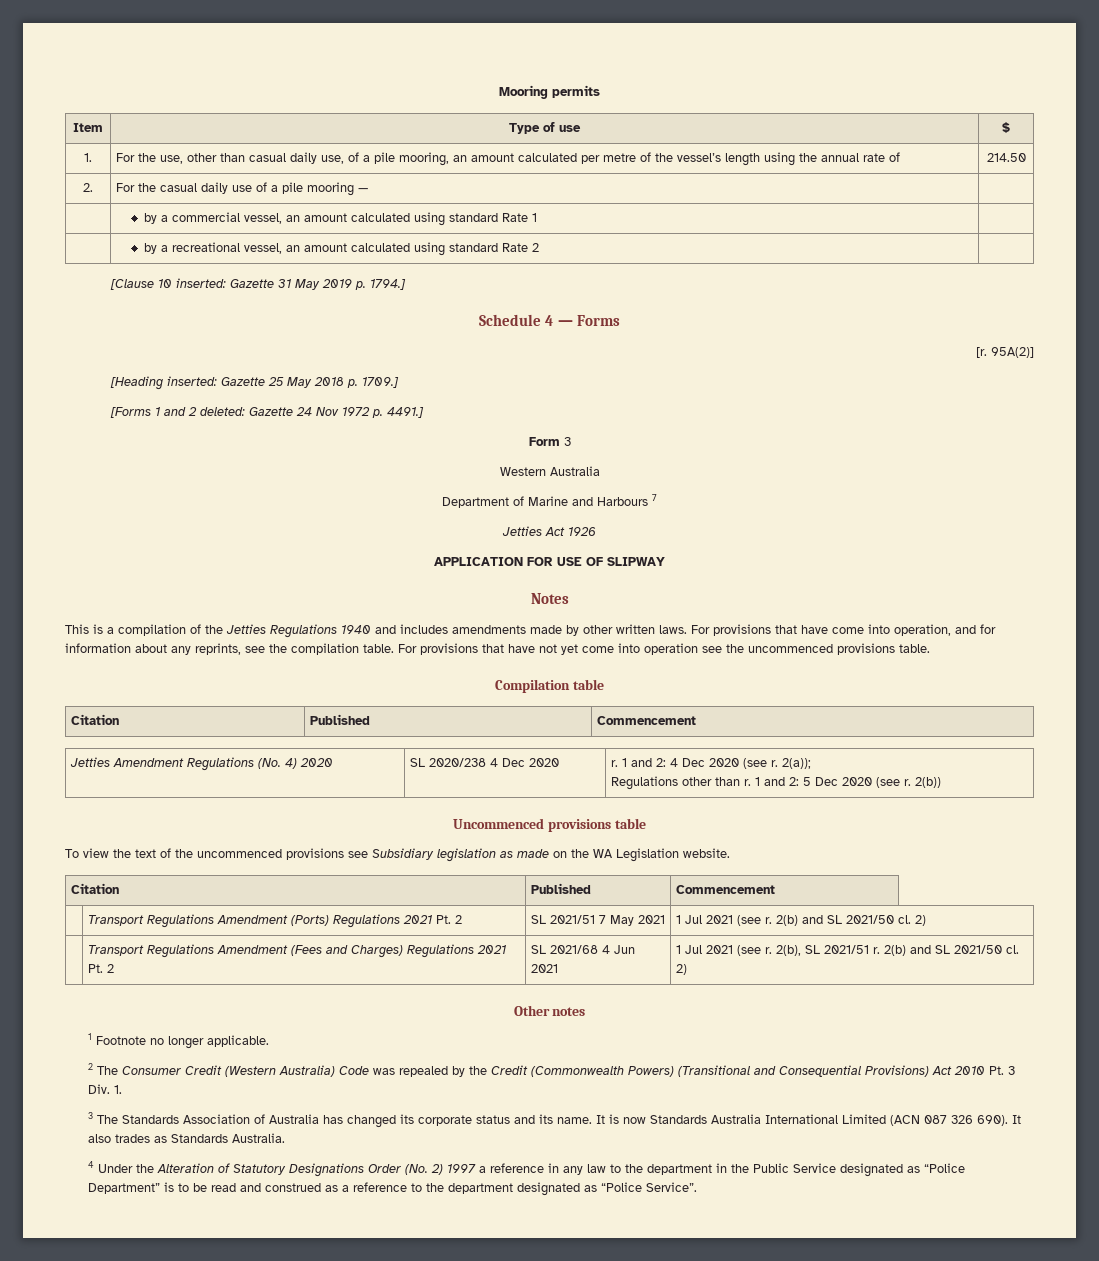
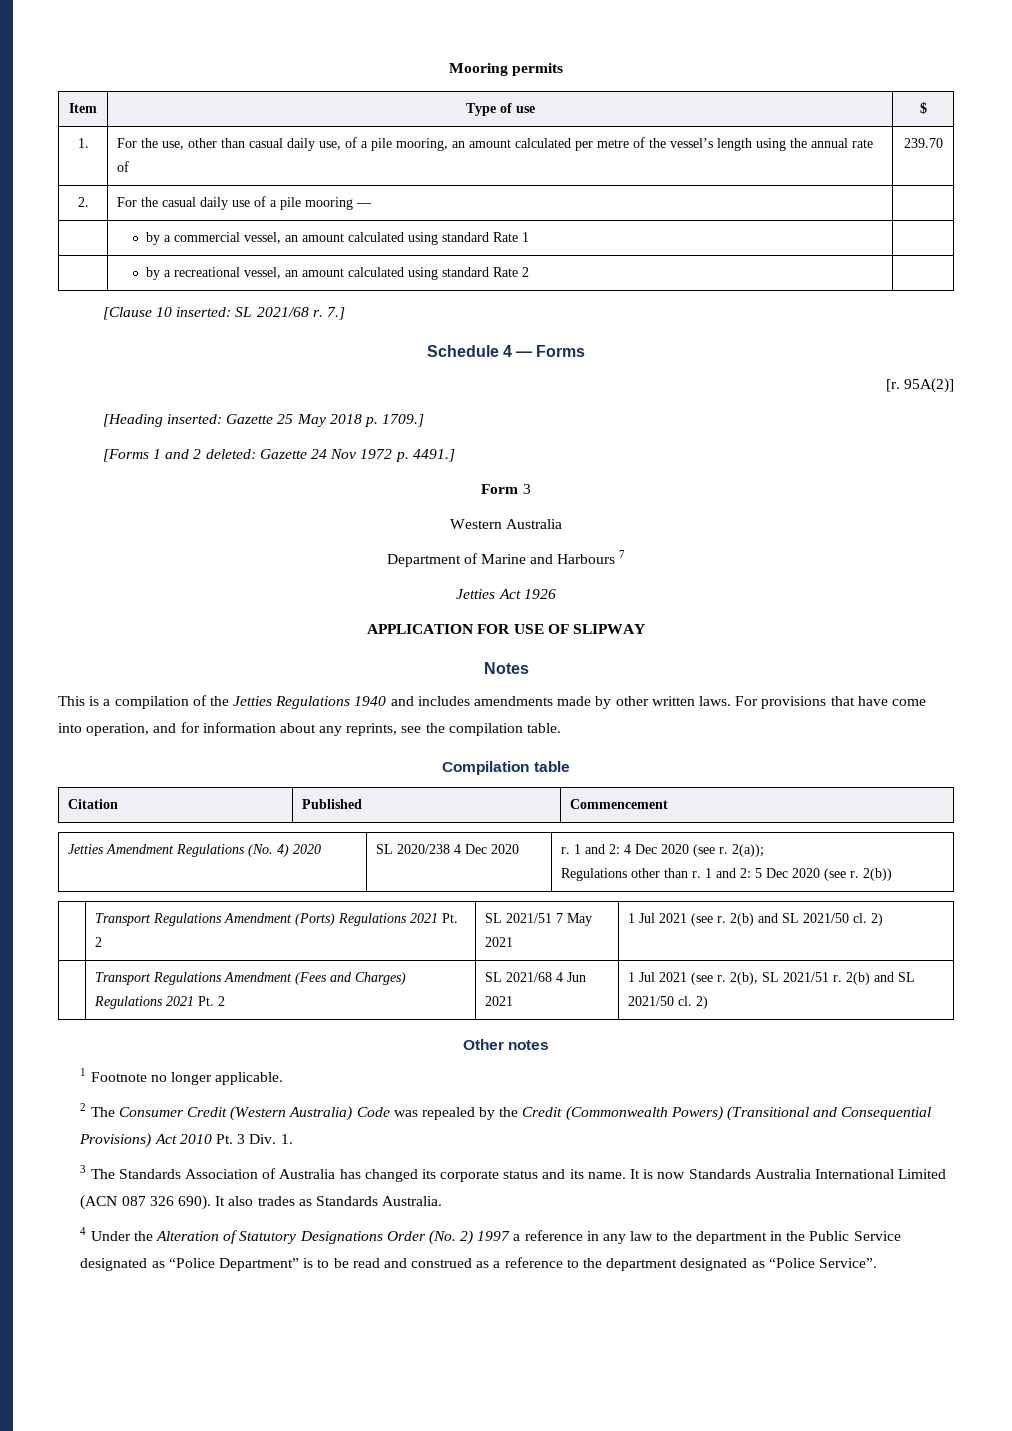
[986,153,1026,162] 214.50 -> [903,138,943,148] 239.70
[230,279,407,290] Gazette 31 May 2019 p. 1794.] -> [235,307,346,320] SL 2021/68 r. 7.]
[398,643,930,655] For provisions that have not yet come into operation see the uncommenced provisions table. -> (562, 728) none
[453,818,646,832] [65,848,730,862] [70,883,119,894] [530,883,591,894] [675,885,775,894] // Uncommenced provisions table // To view the text of the uncommenced provisions see Subsidiary legislation as made on the WA Legislation website. // Citation | Published | Commencement -> (893, 874) none

